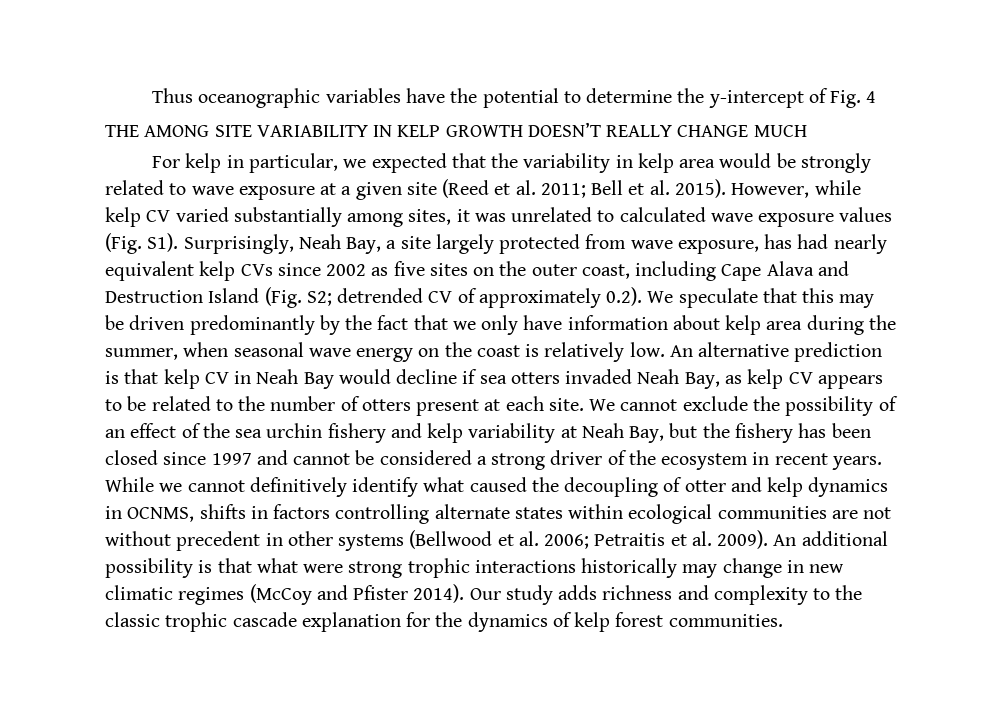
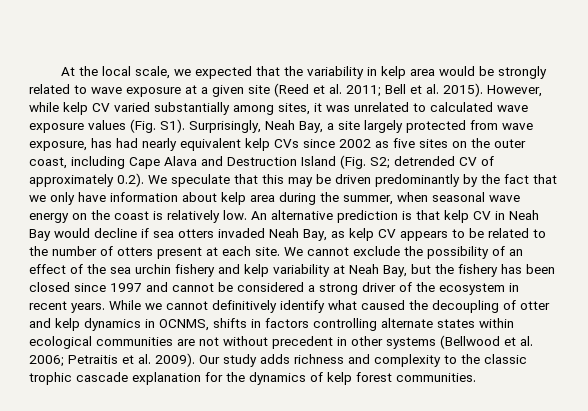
[152,88,877,108] [105,122,807,137] [152,153,338,173] Thus oceanographic variables have the potential to determine the y-intercept of Fig. 4 // THE AMONG SITE VARIABILITY IN KELP GROWTH DOESN’T REALLY CHANGE MUCH // For kelp in particular, -> [60,66,170,79] At the local scale,
[773,531,888,546] [105,558,845,578] [105,584,465,605] An additional possibility is that what were strong trophic interactions historically may change in new climatic regimes (McCoy and Pfister 2014). -> (195, 360) none

